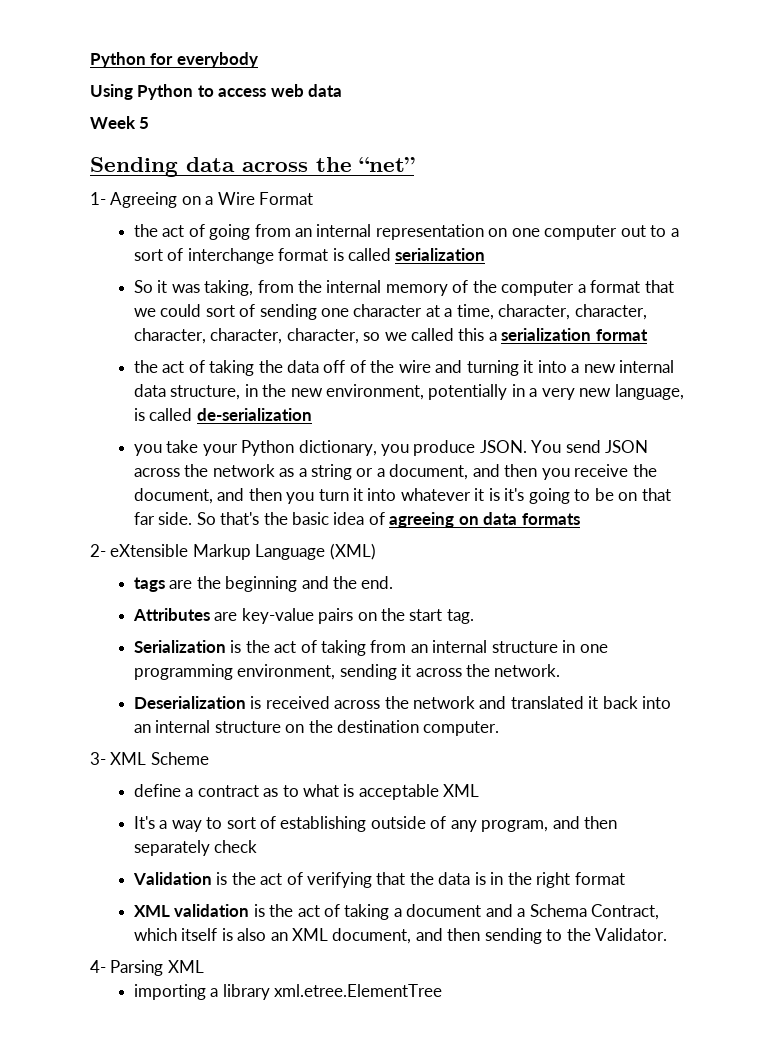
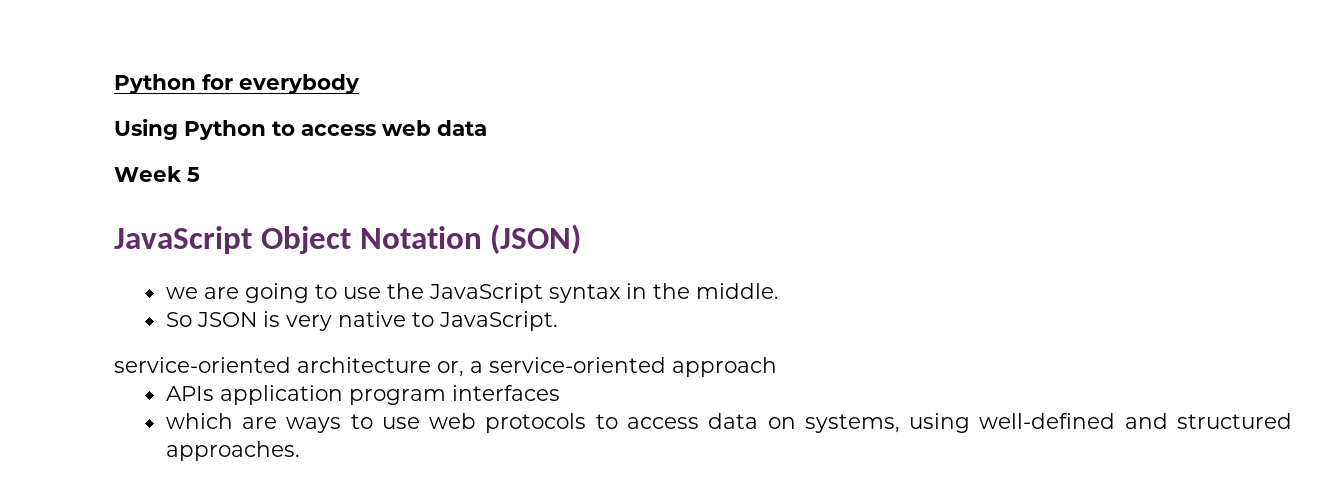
[90,157,415,177] [90,192,314,208] [133,224,679,240] [133,248,486,264] [133,280,674,296] [133,304,647,320] [133,328,648,344] [133,360,674,376] [133,384,684,400] [133,408,312,421] [133,440,649,456] [133,464,657,480] [133,488,671,504] [133,512,580,528] [90,543,376,560] [133,576,394,592] [132,608,474,624] [133,640,608,656] [133,664,561,680] [133,696,672,709] [133,720,500,736] [90,752,209,765] [133,784,480,800] [133,816,618,832] [133,840,258,856] [132,872,625,888] [133,904,660,920] [133,928,668,944] [90,960,204,976] [133,984,443,1000] Sending data across the “net” // 1- Agreeing on a Wire Format // the act of going from an internal representation on one computer out to a sort of interchange format is called serialization // So it was taking, from the internal memory of the computer a format that we could sort of sending one character at a time, character, character, character, character, character, so we called this a serialization format // the act of taking the data off of the wire and turning it into a new internal data structure, in the new environment, potentially in a very new language, is called de-serialization // you take your Python dictionary, you produce JSON. You send JSON across the network as a string or a document, and then you receive the document, and then you turn it into whatever it is it's going to be on that far side. So that's the basic idea of agreeing on data formats // 2- eXtensible Markup Language (XML) // tags are the beginning and the end. // Attributes are key-value pairs on the start tag. // Serialization is the act of taking from an internal structure in one programming environment, sending it across the network. // Deserialization is received across the network and translated it back into an internal structure on the destination computer. // 3- XML Scheme // define a contract as to what is acceptable XML // It's a way to sort of establishing outside of any program, and then separately check // Validation is the act of verifying that the data is in the right format // XML validation is the act of taking a document and a Schema Contract, which itself is also an XML document, and then sending to the Validator. // 4- Parsing XML // importing a library xml.etree.ElementTree -> [114,224,582,254] [165,283,779,303] [165,311,558,331] [114,357,777,377] [165,385,560,405] [165,413,1292,433] [165,441,300,461] JavaScript Object Notation (JSON) // we are going to use the JavaScript syntax in the middle. // So JSON is very native to JavaScript. // service-oriented architecture or, a service-oriented approach // APIs application program interfaces // which are ways to use web protocols to access data on systems, using well-defined and structured approaches.

